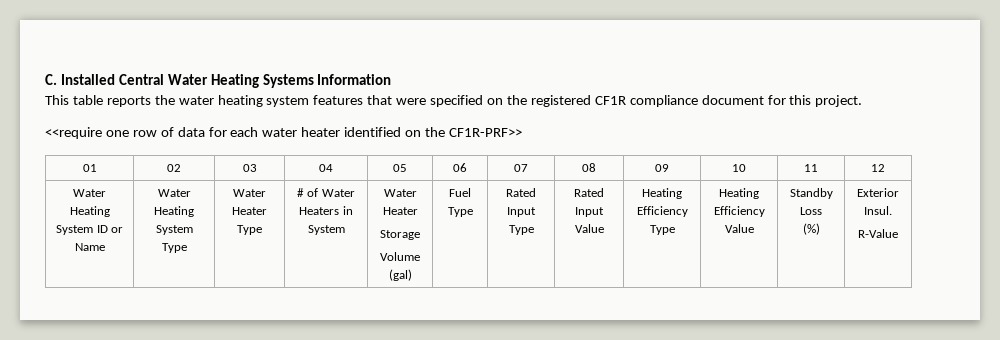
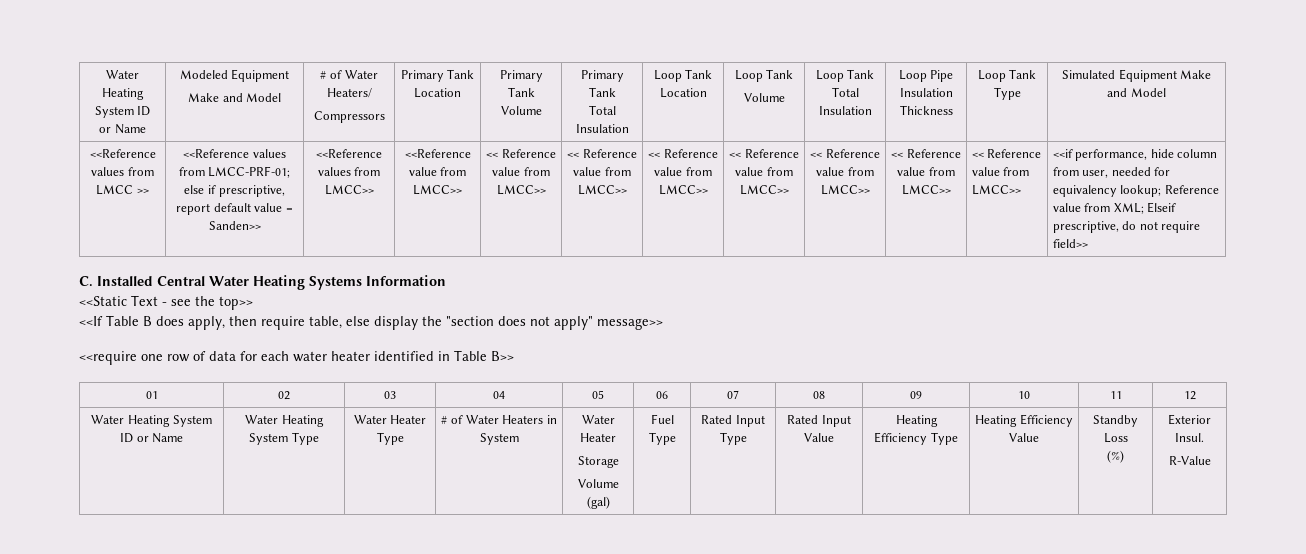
(45, 79) none -> [106,70,139,79] [102,88,144,100] [94,106,151,118] [99,124,146,134] [179,69,290,82] [187,93,282,102] [320,70,378,80] [326,88,372,98] [313,111,385,123] [400,69,475,82] [414,88,461,98] [499,70,543,82] [507,87,535,97] [500,106,542,115] [580,70,624,82] [588,87,616,97] [588,105,616,115] [575,124,629,133] [653,69,713,82] [659,88,707,98] [734,69,794,82] [743,93,785,102] [815,69,875,82] [831,87,859,97] [818,106,872,115] [898,70,954,82] [899,88,953,97] [899,105,953,115] [977,69,1037,82] [993,87,1021,100] [1061,69,1212,82] [1107,88,1166,97] [89,149,156,158] [91,167,154,176] [96,185,149,195] [183,149,286,158] [178,166,291,178] [184,185,285,197] [176,203,293,215] [208,221,261,230] [316,149,382,158] [317,167,381,176] [324,185,374,195] [404,149,471,158] [408,167,467,176] [413,185,462,195] [486,149,556,158] [492,167,550,176] [496,185,546,195] [567,149,637,158] [573,167,631,176] [577,185,627,195] [648,149,718,158] [654,167,712,176] [658,185,708,195] [729,149,799,158] [735,167,793,176] [739,185,789,195] [810,149,880,158] [816,167,874,176] [820,185,870,195] [891,149,961,158] [897,167,955,176] [901,185,951,195] [971,149,1042,158] [971,167,1030,176] [971,185,1021,195] [1052,149,1218,161] [1052,167,1171,178] [1052,185,1219,197] [1052,202,1177,214] [1052,221,1201,233] [1052,239,1088,248] Water Heating System ID // or Name | Modeled Equipment // Make and Model | # of Water Heaters/ // Compressors | Primary Tank Location | Primary Tank Volume | Primary Tank // Total Insulation | Loop Tank Location | Loop Tank // Volume | Loop Tank Total Insulation | Loop Pipe Insulation Thickness | Loop Tank Type | Simulated Equipment Make and Model // <<Reference values from LMCC >> | <<Reference values from LMCC-PRF-01; else if prescriptive, report default value = Sanden>> | <<Reference values from LMCC>> | <<Reference value from LMCC>> | << Reference value from LMCC>> | << Reference value from LMCC>> | << Reference value from LMCC>> | << Reference value from LMCC>> | << Reference value from LMCC>> | << Reference value from LMCC>> | << Reference value from LMCC>> | <<if performance, hide column from user, needed for equivalency lookup; Reference value from XML; Elseif prescriptive, do not require field>> //
[45,95,863,107] This table reports the water heating system features that were specified on the registered CF1R compliance document for this project. -> [79,295,253,310] [79,315,663,330] <<Static Text - see the top>> // <<If Table B does apply, then require table, else display the "section does not apply" message>>
[405,127,522,137] on the CF1R-PRF>> -> [438,350,514,361] in Table B>>

